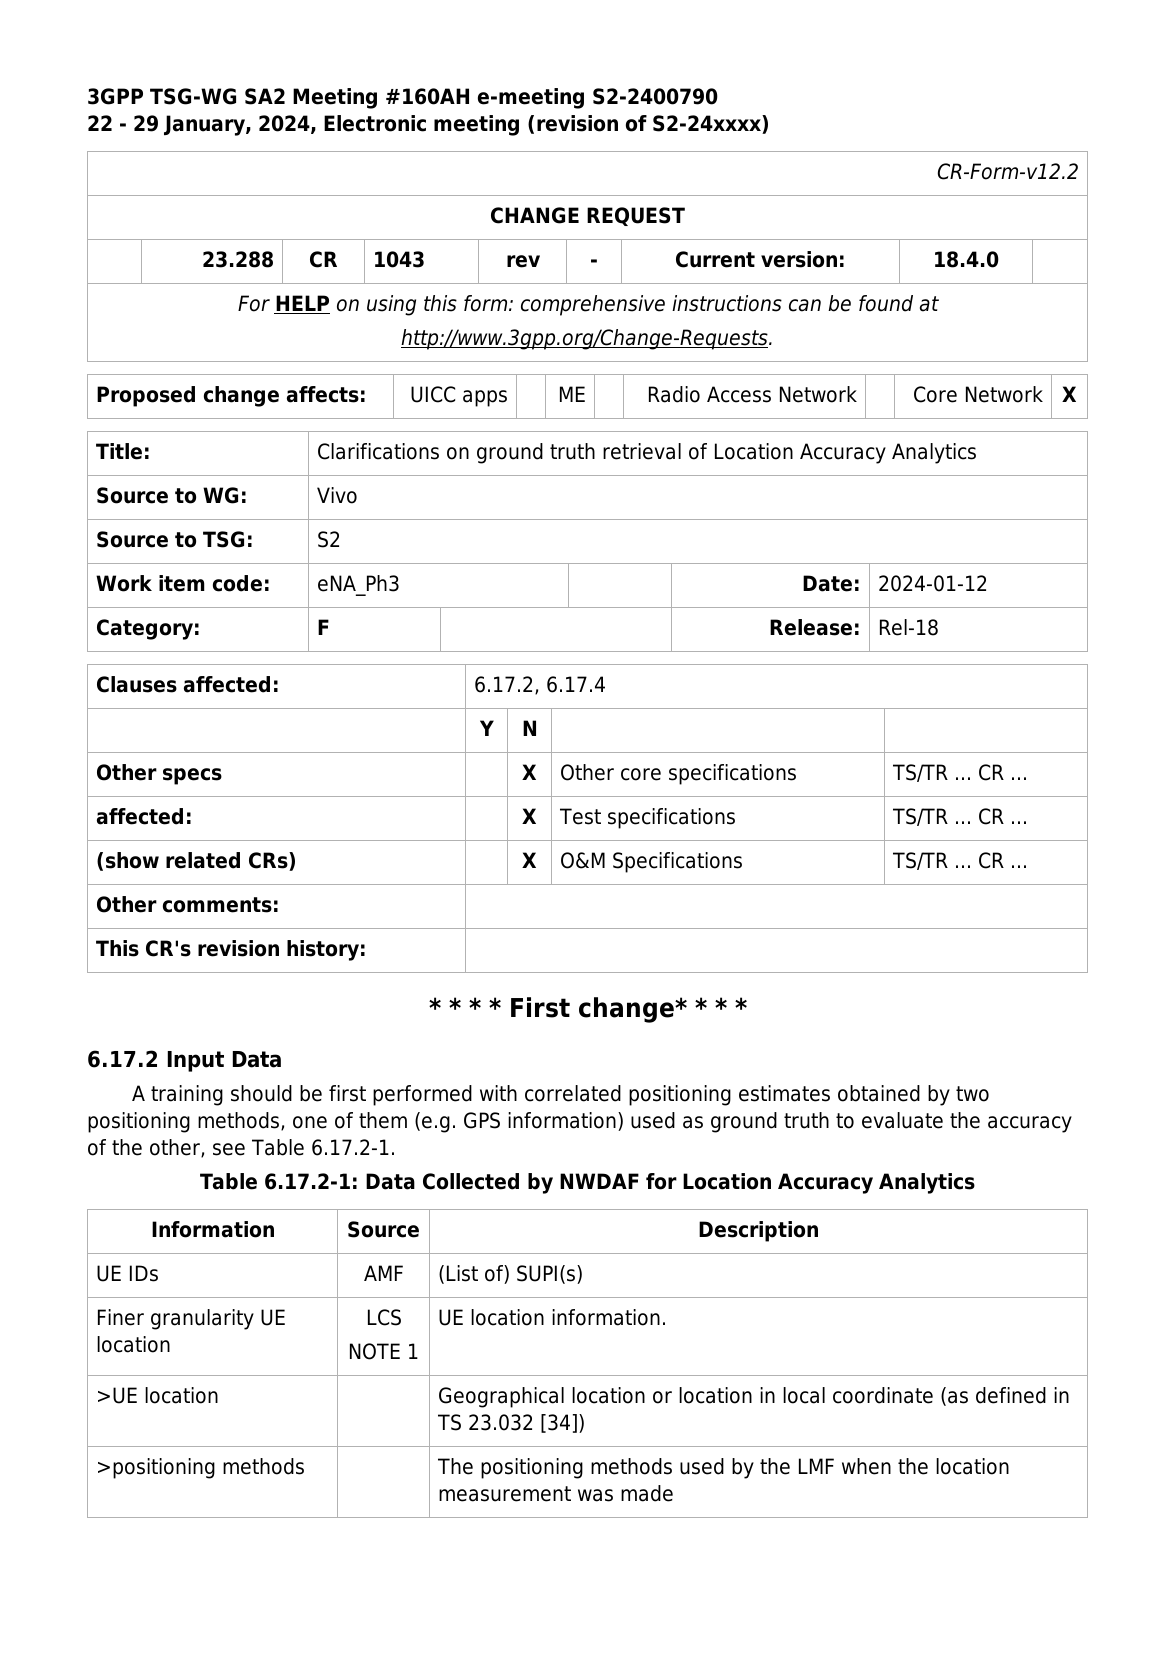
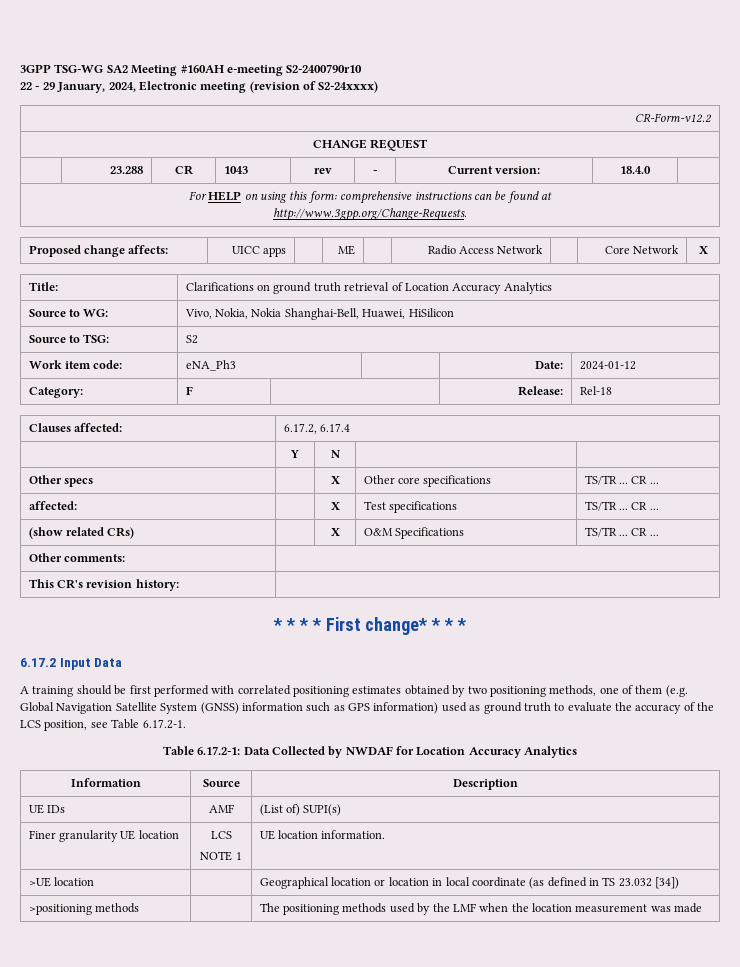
[591,88,718,105] S2-2400790 -> [286,64,363,73] S2-2400790r10
[316,487,358,504] Vivo -> [184,308,454,320] Vivo, Nokia, Nokia Shanghai-Bell, Huawei, HiSilicon
(457, 1122) none -> [20,702,345,714] Global Navigation Satellite System (GNSS) information such as
[149,1139,206,1158] other, -> [20,720,88,731] LCS position,

